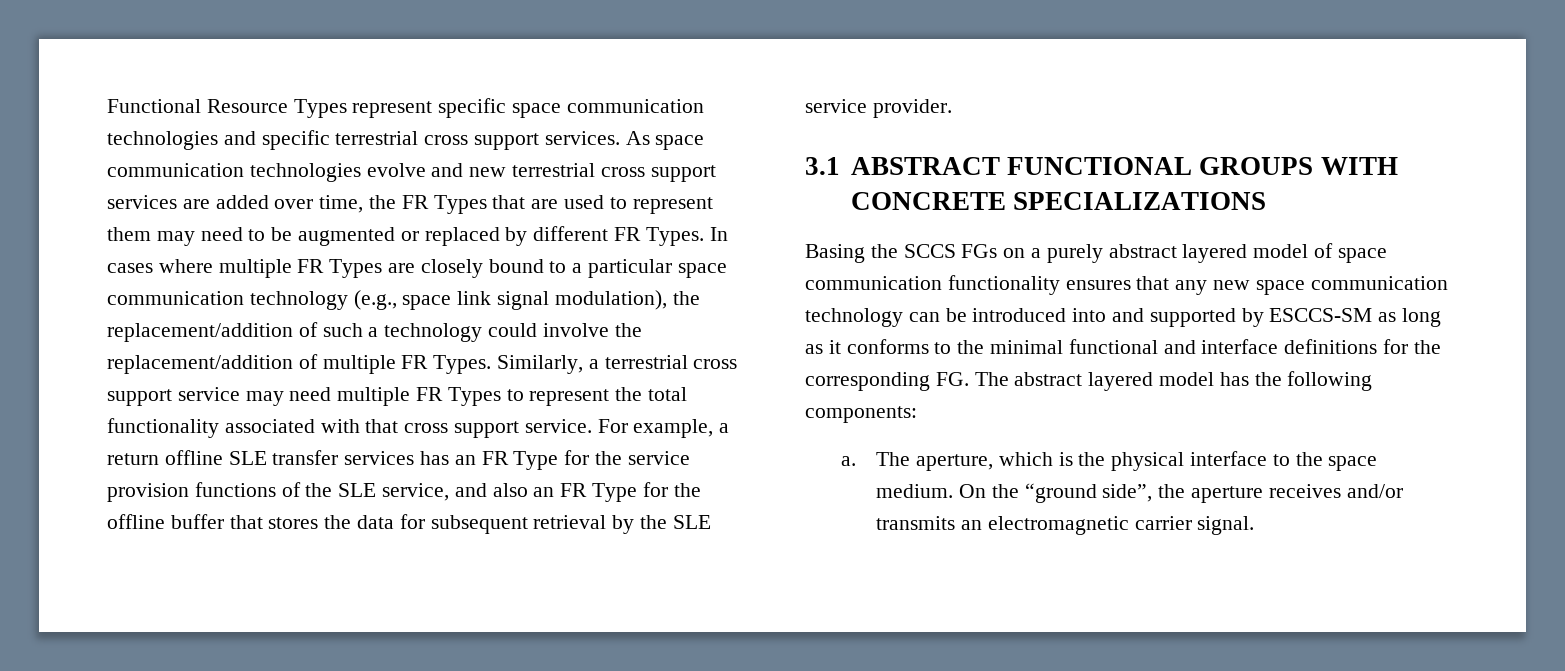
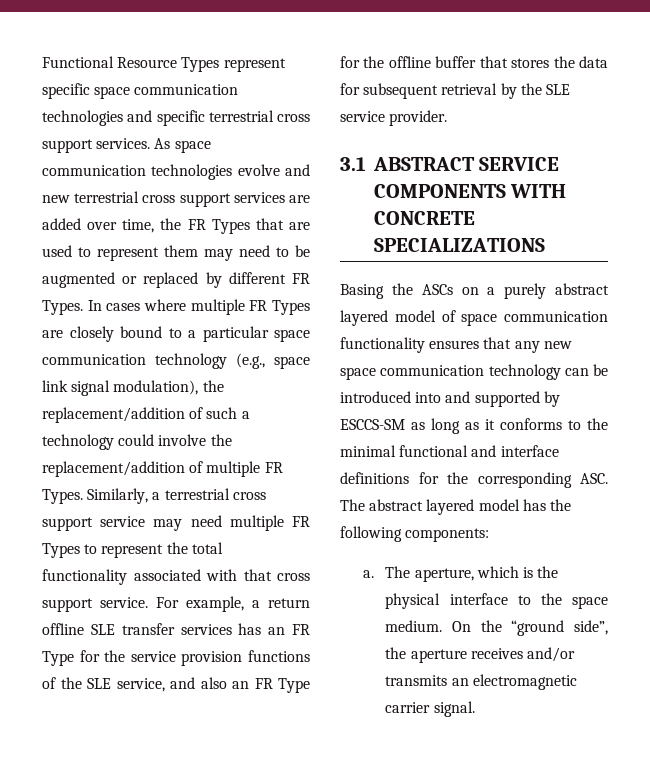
[1007,157,1314,175] FUNCTIONAL GROUPS -> [479,157,560,171] [373,184,506,198] SERVICE COMPONENTS
[903,244,998,258] SCCS FGs -> [421,284,453,295] ASCs
[935,372,969,386] FG. -> [580,473,608,484] ASC.

